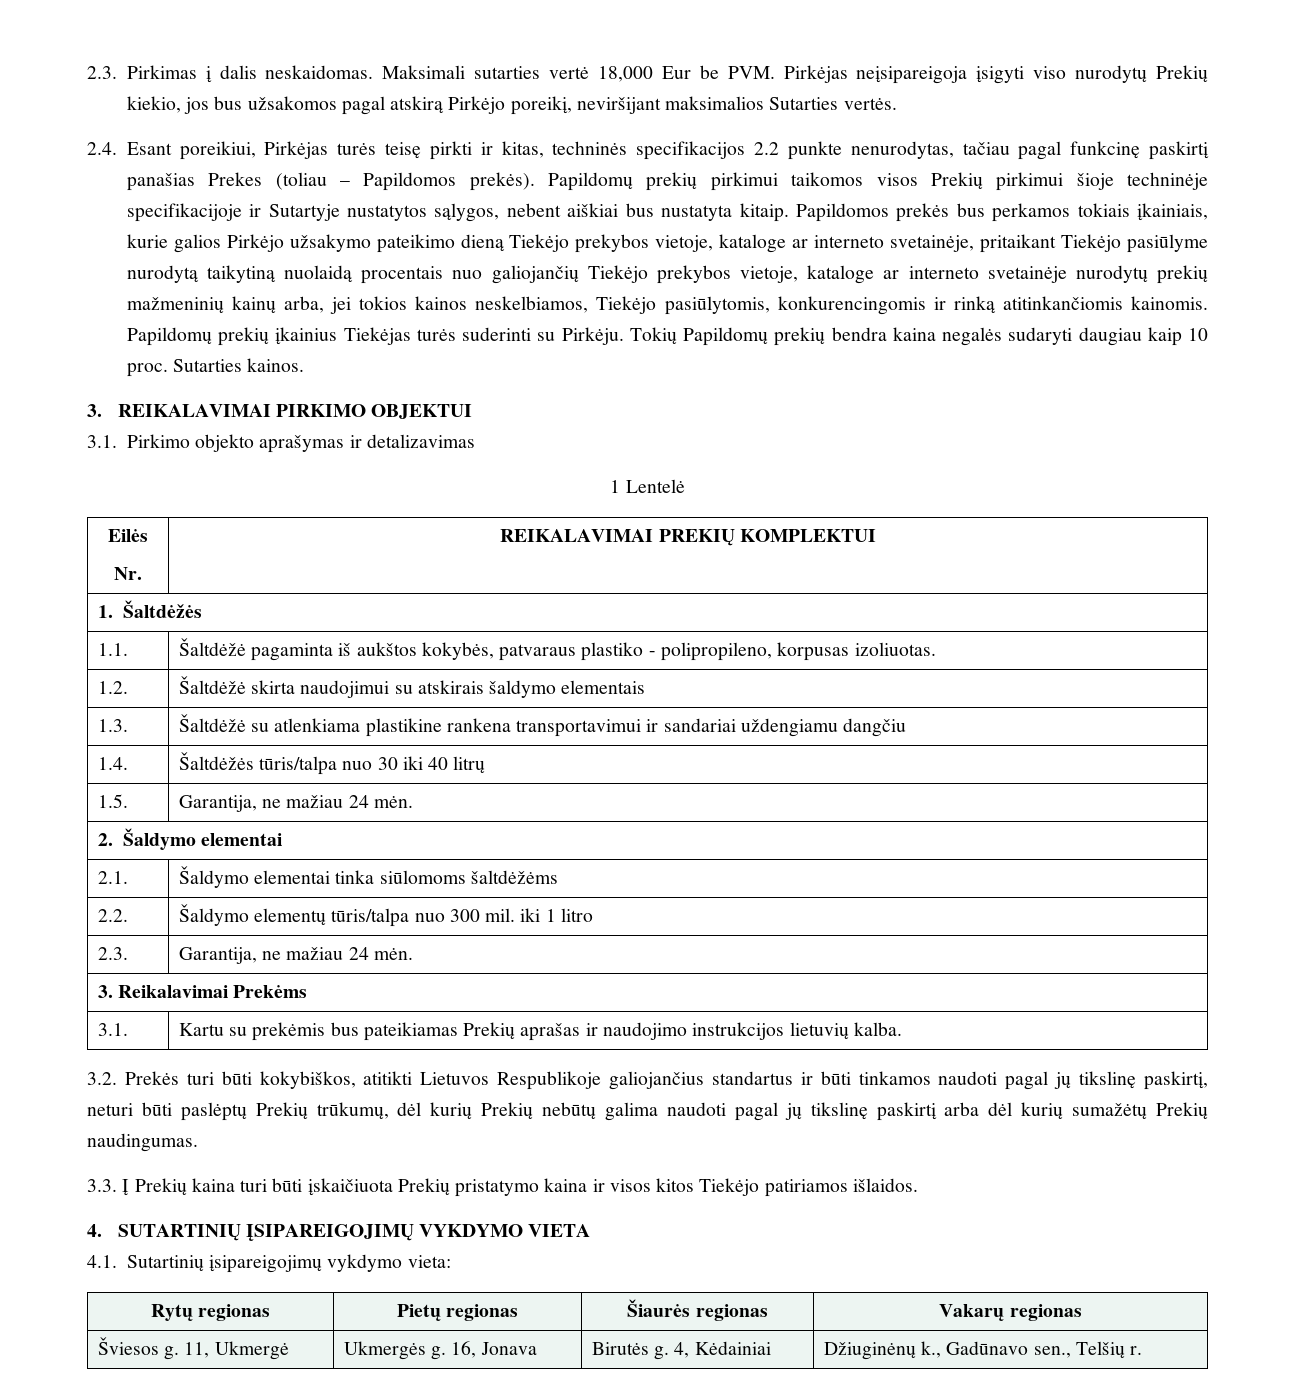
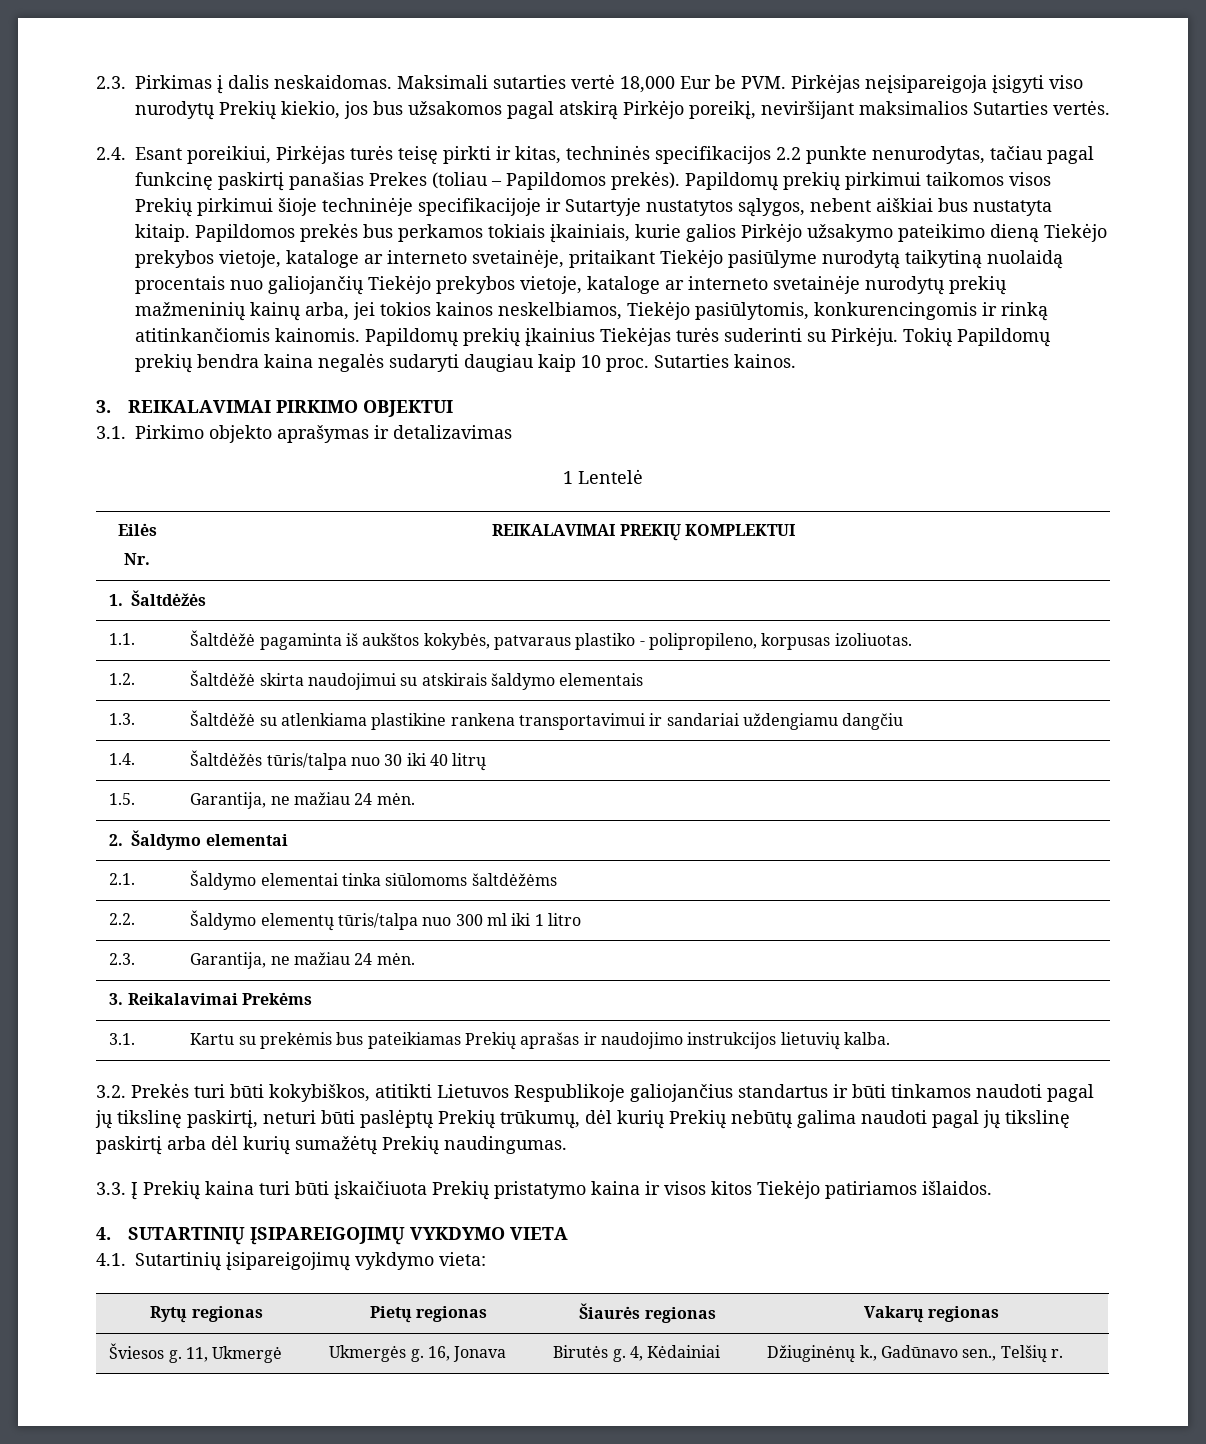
[485,908,516,922] mil. -> [487,913,508,926] ml

